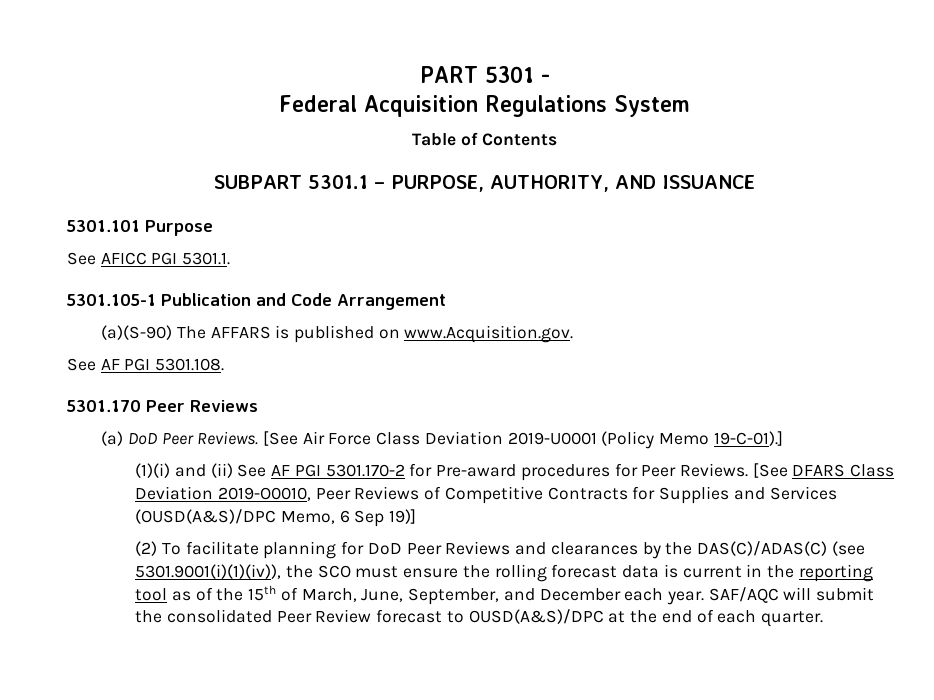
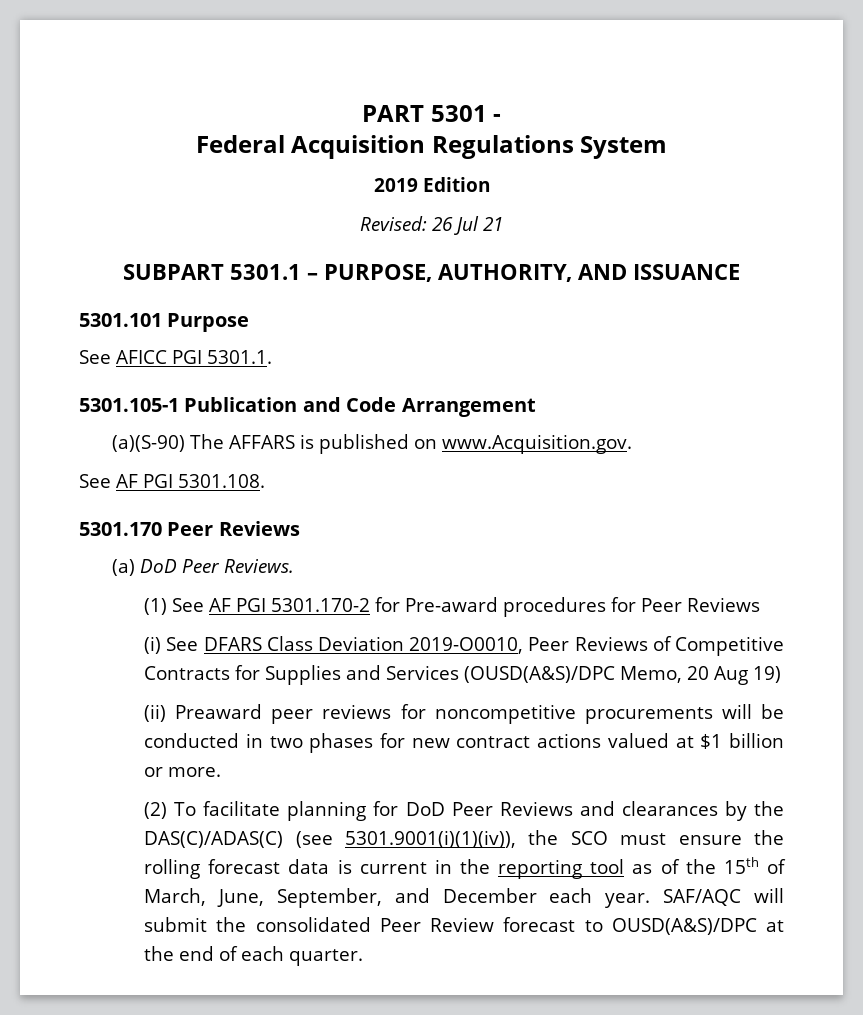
[412,132,557,146] Table of Contents -> [373,177,490,192] [360,216,503,235] 2019 Edition // Revised: 26 Jul 21
[263,431,783,449] [135,463,233,478] [See Air Force Class Deviation 2019-U0001 (Policy Memo 19-C-01).] // (1)(i) and (ii) -> [144,598,168,615] // (1)
[679,463,788,478] Reviews. [See -> [687,597,761,612] [144,636,199,654] Reviews // (i) See
[339,509,417,527] 6 Sep 19)] -> [687,666,782,685] [144,704,784,724] [144,733,785,753] [144,767,222,777] 20 Aug 19) // (ii) Preaward peer reviews for noncompetitive procurements will be conducted in two phases for new contract actions valued at $1 billion or more.

